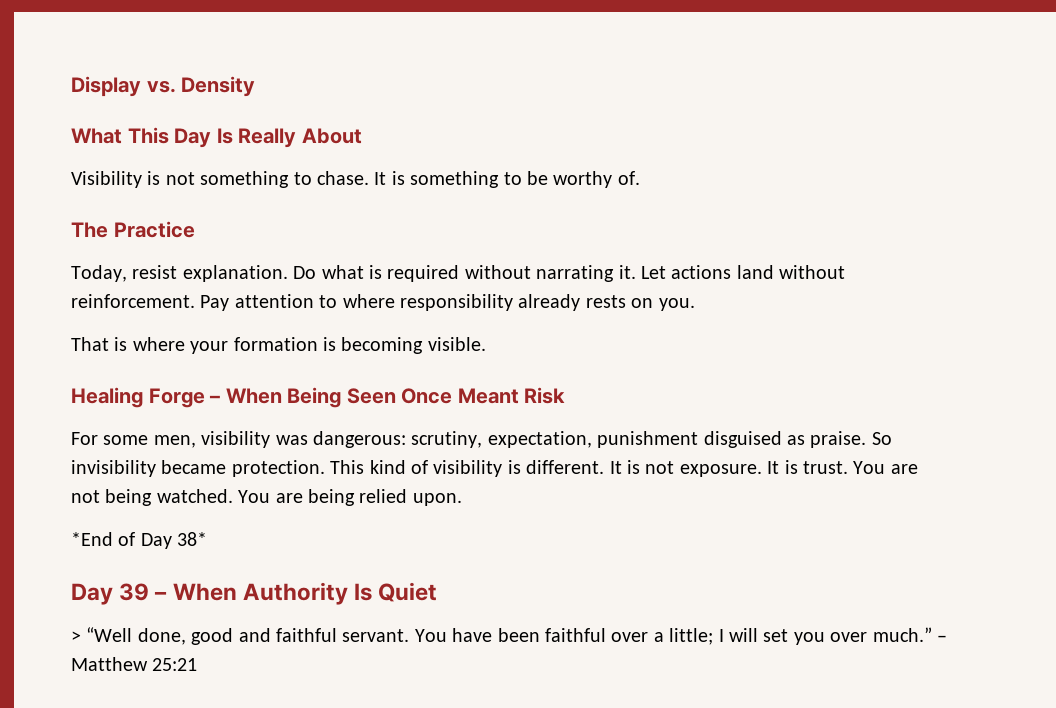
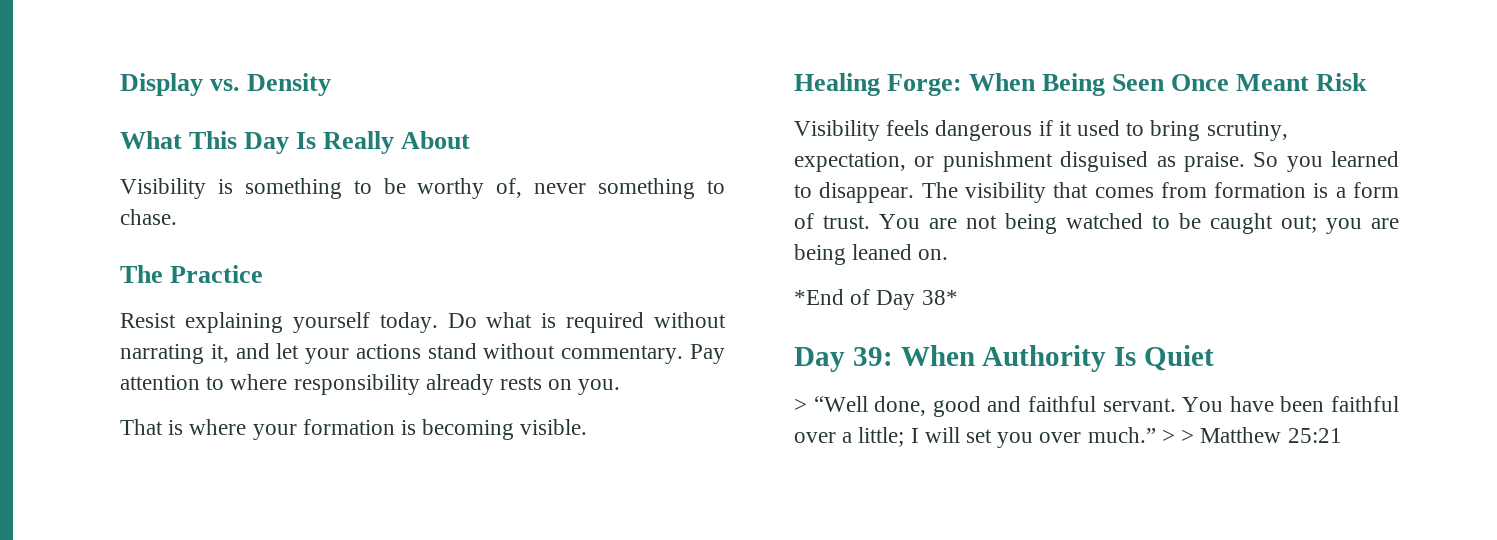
[165,171,640,188] [71,221,195,238] [71,265,288,282] not something to chase. It is something to be worthy of. // The Practice // Today, resist explanation. -> [244,178,726,199] [120,209,177,225] [120,265,264,283] [120,312,438,333] something to be worthy of, never something to chase. // The Practice // Resist explaining yourself today.
[618,265,846,279] [71,294,195,308] it. Let actions land without reinforcement. -> [210,343,684,364] it, and let your actions stand without commentary.
[148,388,221,408] Forge – -> [887,74,963,96] Forge:
[71,431,406,448] For some men, visibility was dangerous: -> [794,120,1201,141] Visibility feels dangerous if it used to bring
(592, 439) none -> [914,156,935,167] or
[71,460,798,477] invisibility became protection. This kind of visibility is different. It is not exposure. It is -> [1286,151,1399,172] [794,182,1399,203] [794,213,814,229] you learned to disappear. The visibility that comes from formation is a form of
[156,489,462,506] watched. You are being relied upon. -> [1066,213,1399,234] [794,244,949,265] watched to be caught out; you are being leaned on.
[119,583,168,601] 39 – -> [852,347,893,366] 39:
[936,635,947,642] – -> [1161,429,1195,443] > >

